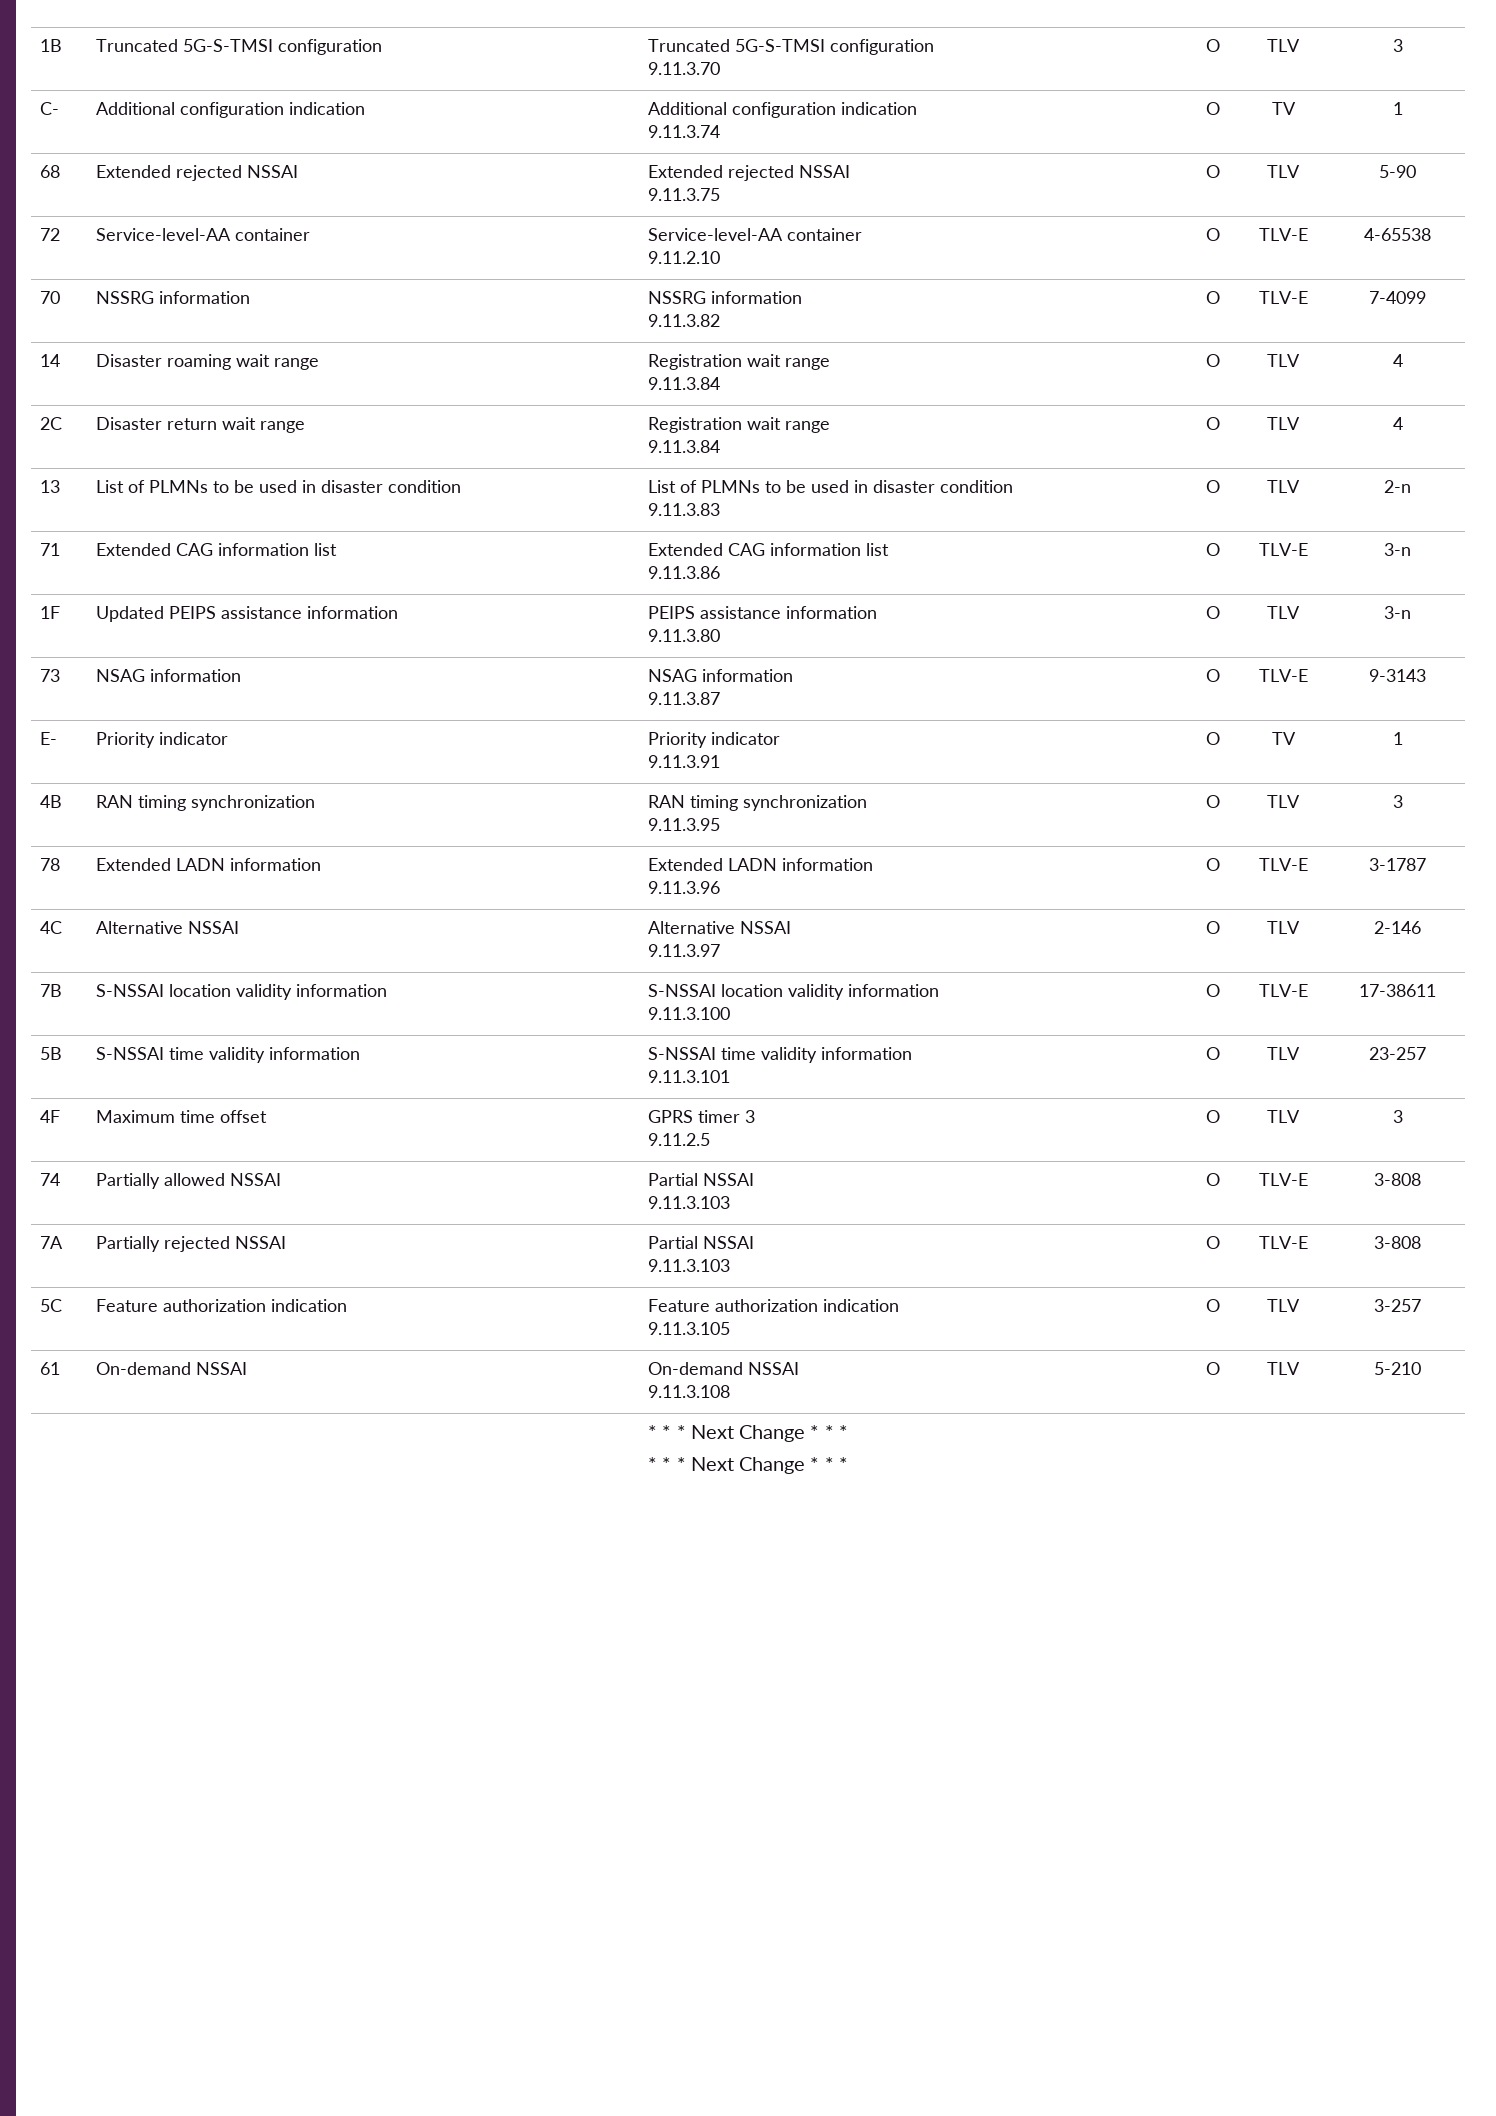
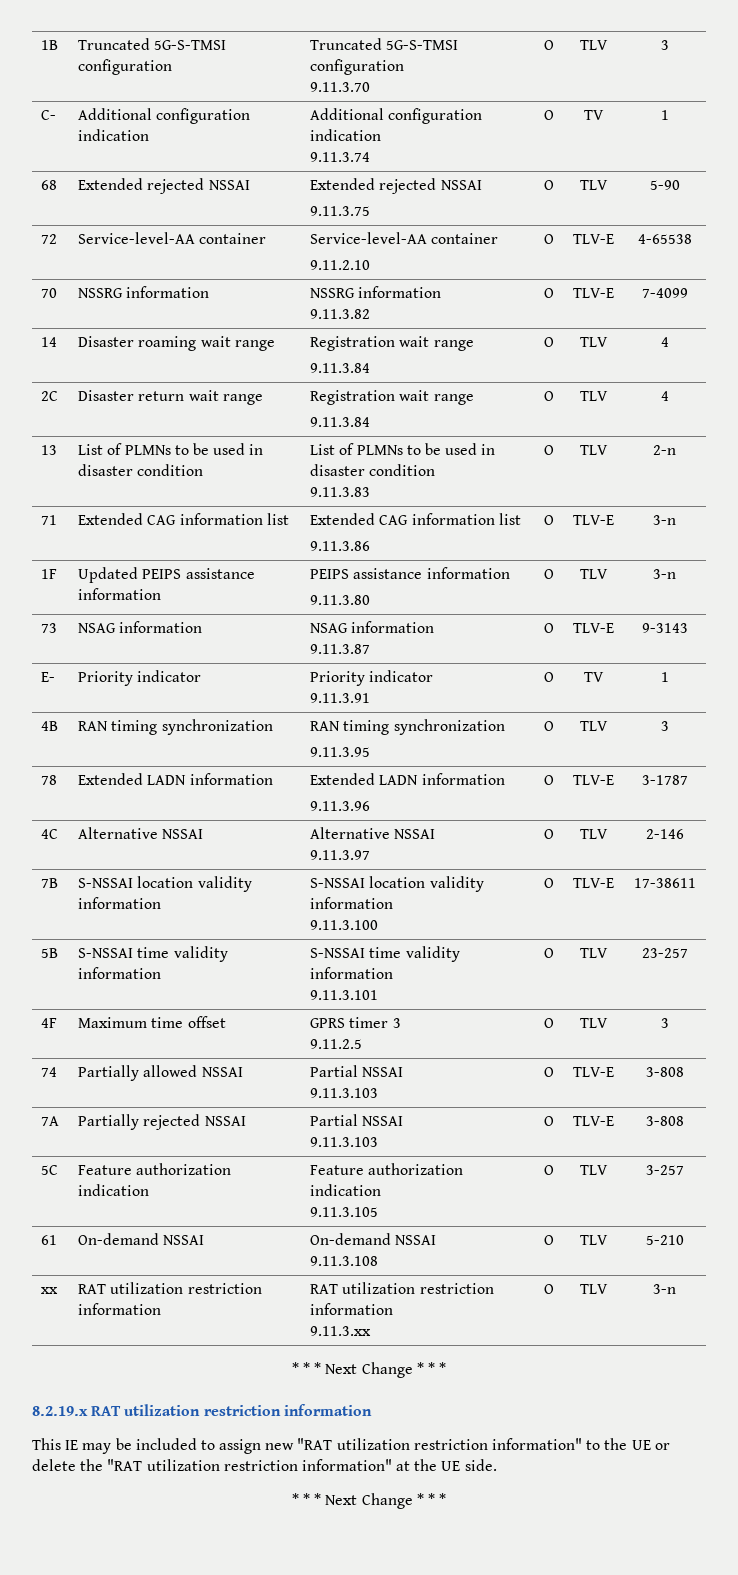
[648,1425,848,1442] // * * * Next Change * * * -> [41,1287,59,1294] [78,1282,262,1294] [78,1303,162,1315] [310,1282,494,1294] [310,1303,394,1315] [310,1326,372,1336] [543,1284,554,1294] [580,1284,608,1294] [653,1284,676,1294] [291,1362,447,1378] [32,1404,372,1416] [32,1438,670,1454] [32,1459,497,1471] // xx | RAT utilization restriction information | RAT utilization restriction information // 9.11.3.xx | O | TLV | 3-n // * * * Next Change * * * // 8.2.19.x RAT utilization restriction information // This IE may be included to assign new "RAT utilization restriction information" to the UE or delete the "RAT utilization restriction information" at the UE side.

